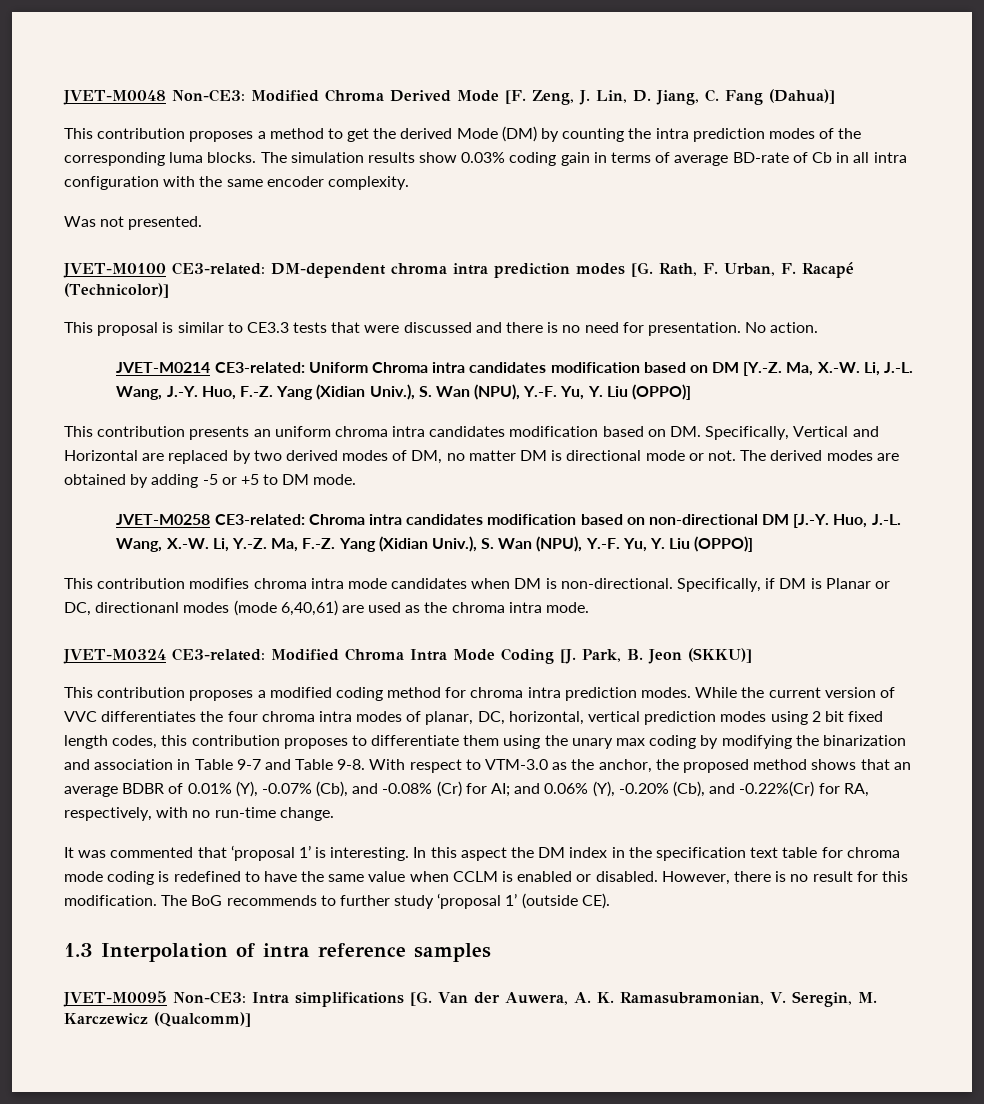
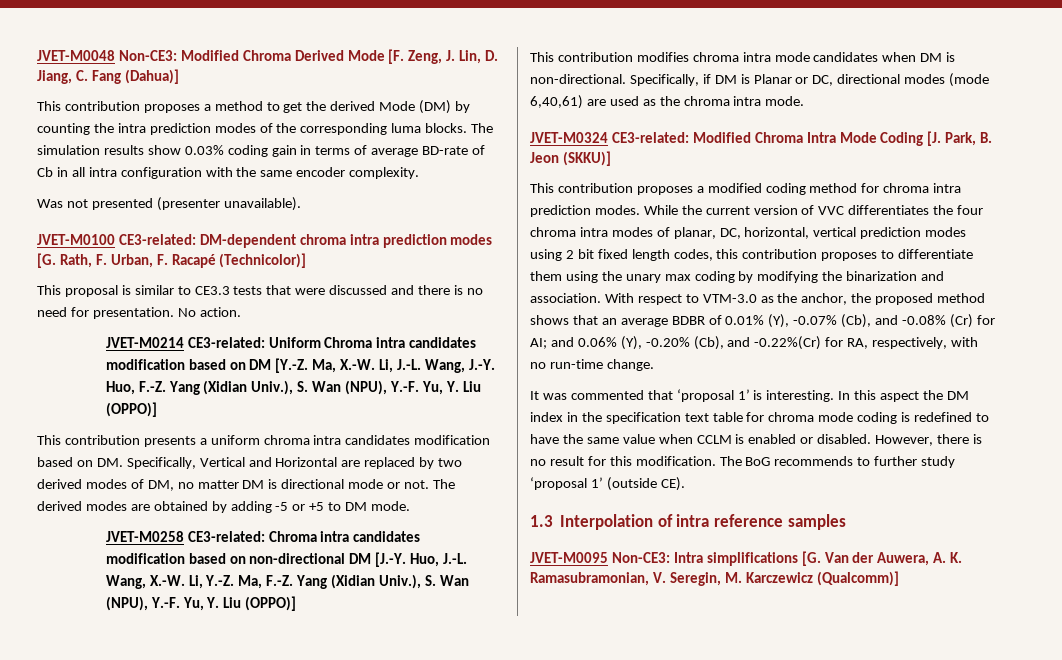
[128,216,203,230] presented. -> [91,197,301,211] presented (presenter unavailable).
[253,429,271,437] an -> [199,438,207,445] a
[95,602,180,613] directionanl -> [837,74,901,84] directional
[94,759,366,770] association in Table 9-7 and Table 9-8. -> [530,293,601,303] association.

